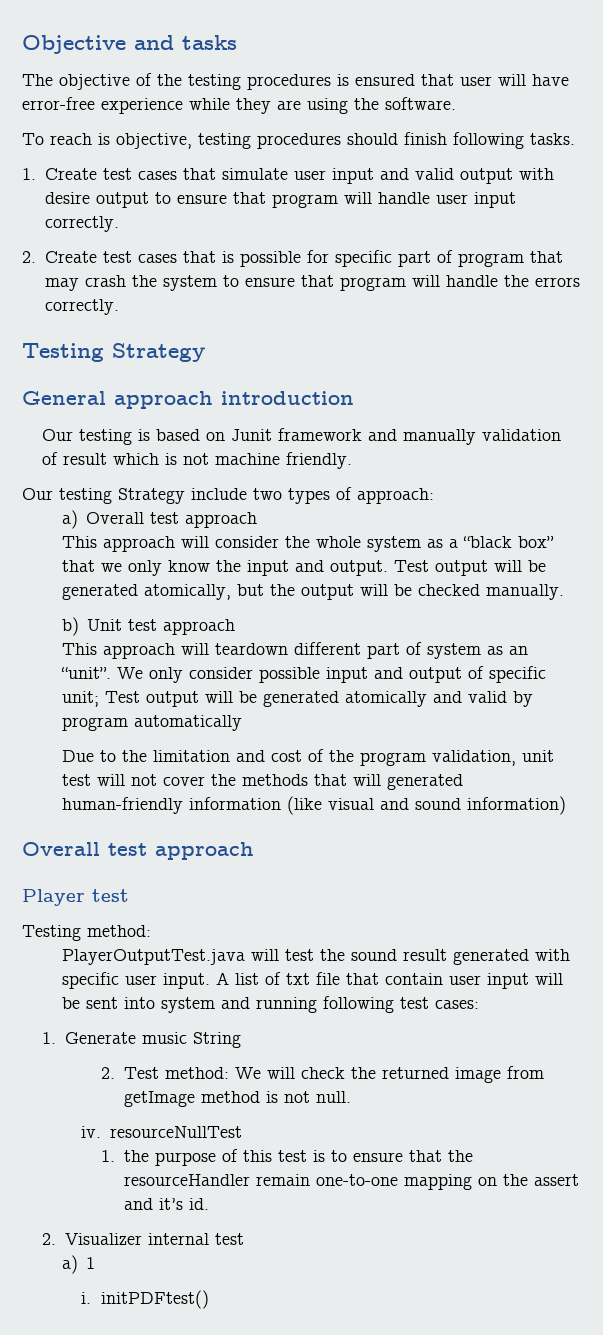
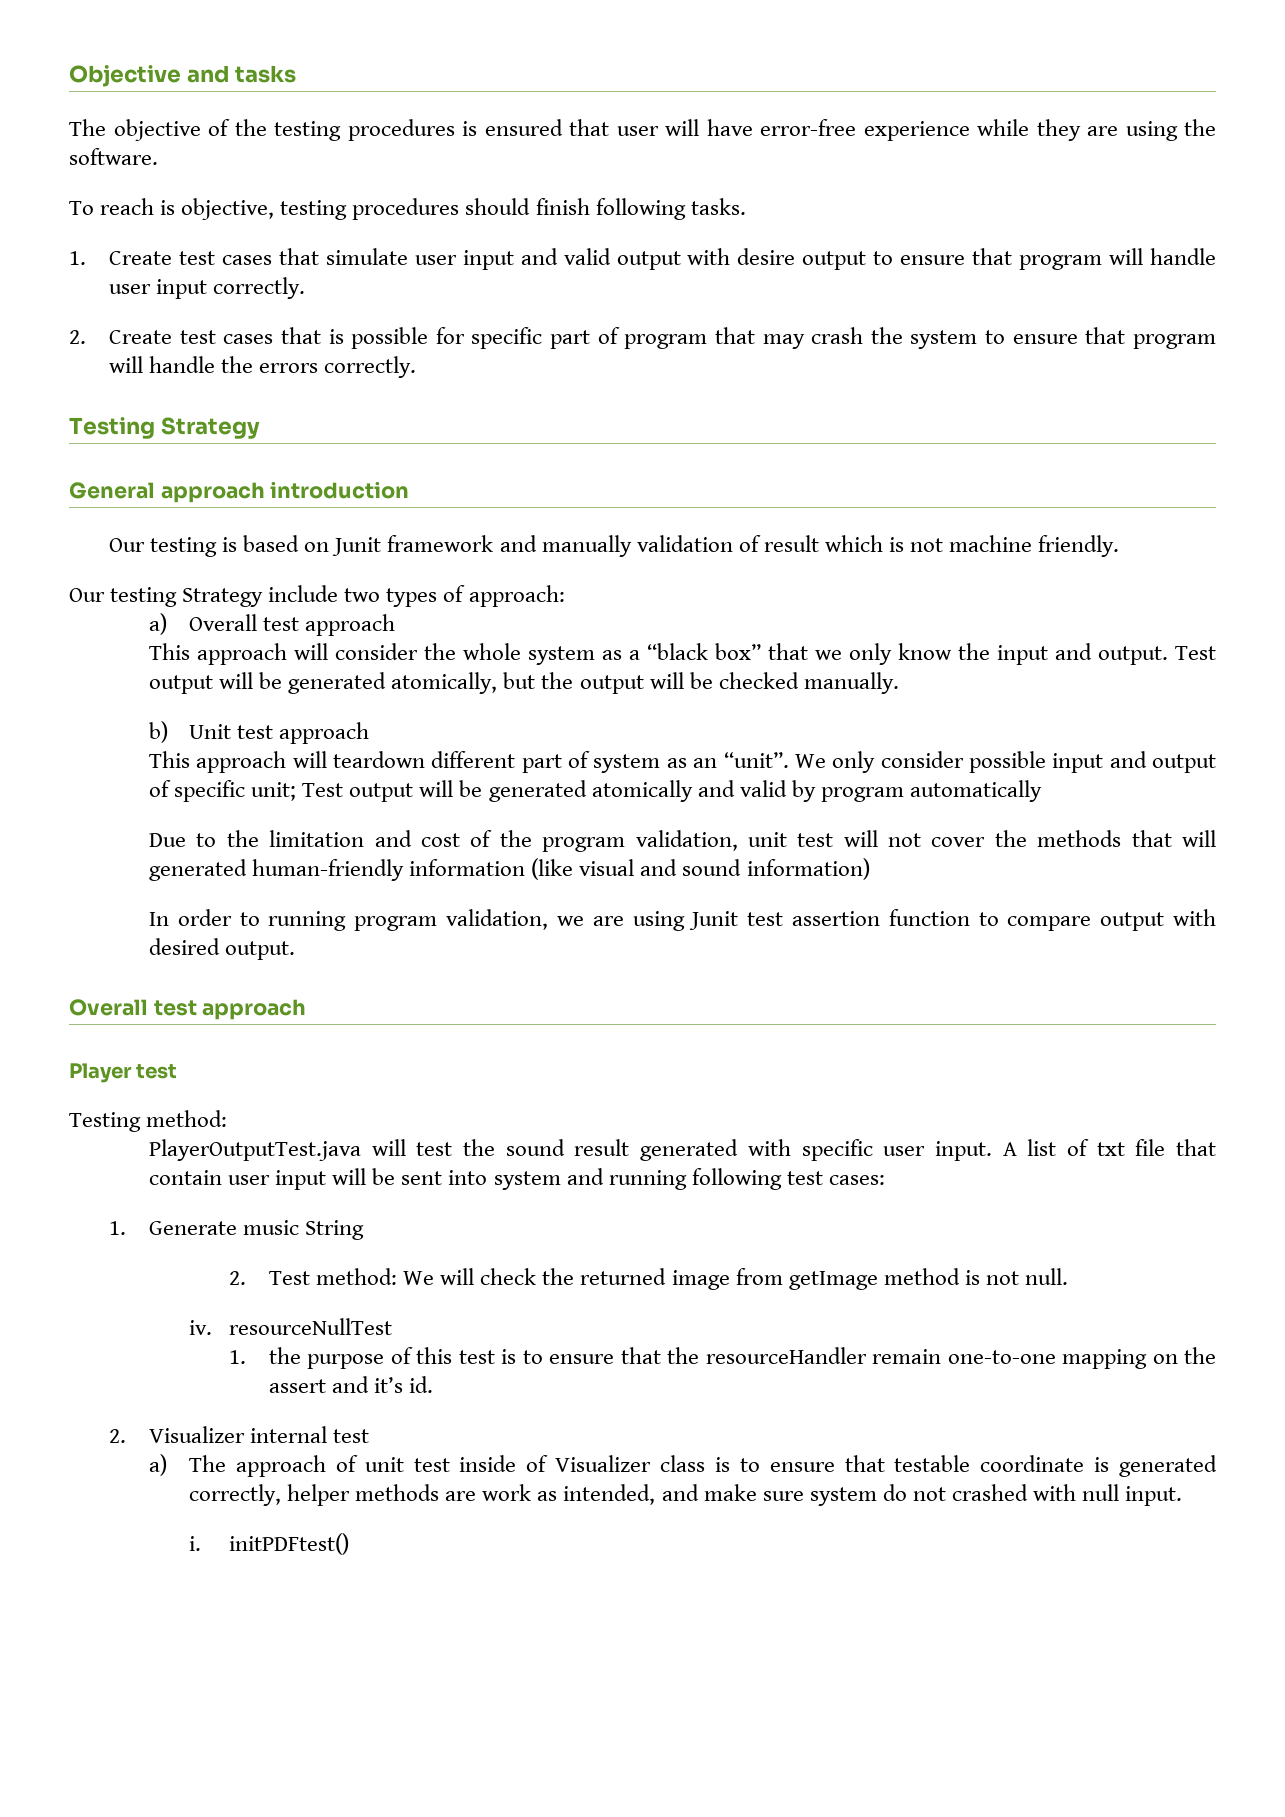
(566, 805) none -> [149,909,1216,931] [149,938,296,960] // In order to running program validation, we are using Junit test assertion function to compare output with desired output.
[86,1257,96,1269] 1 -> [189,1455,1217,1477] [189,1484,1183,1506] The approach of unit test inside of Visualizer class is to ensure that testable coordinate is generated correctly, helper methods are work as intended, and make sure system do not crashed with null input.

